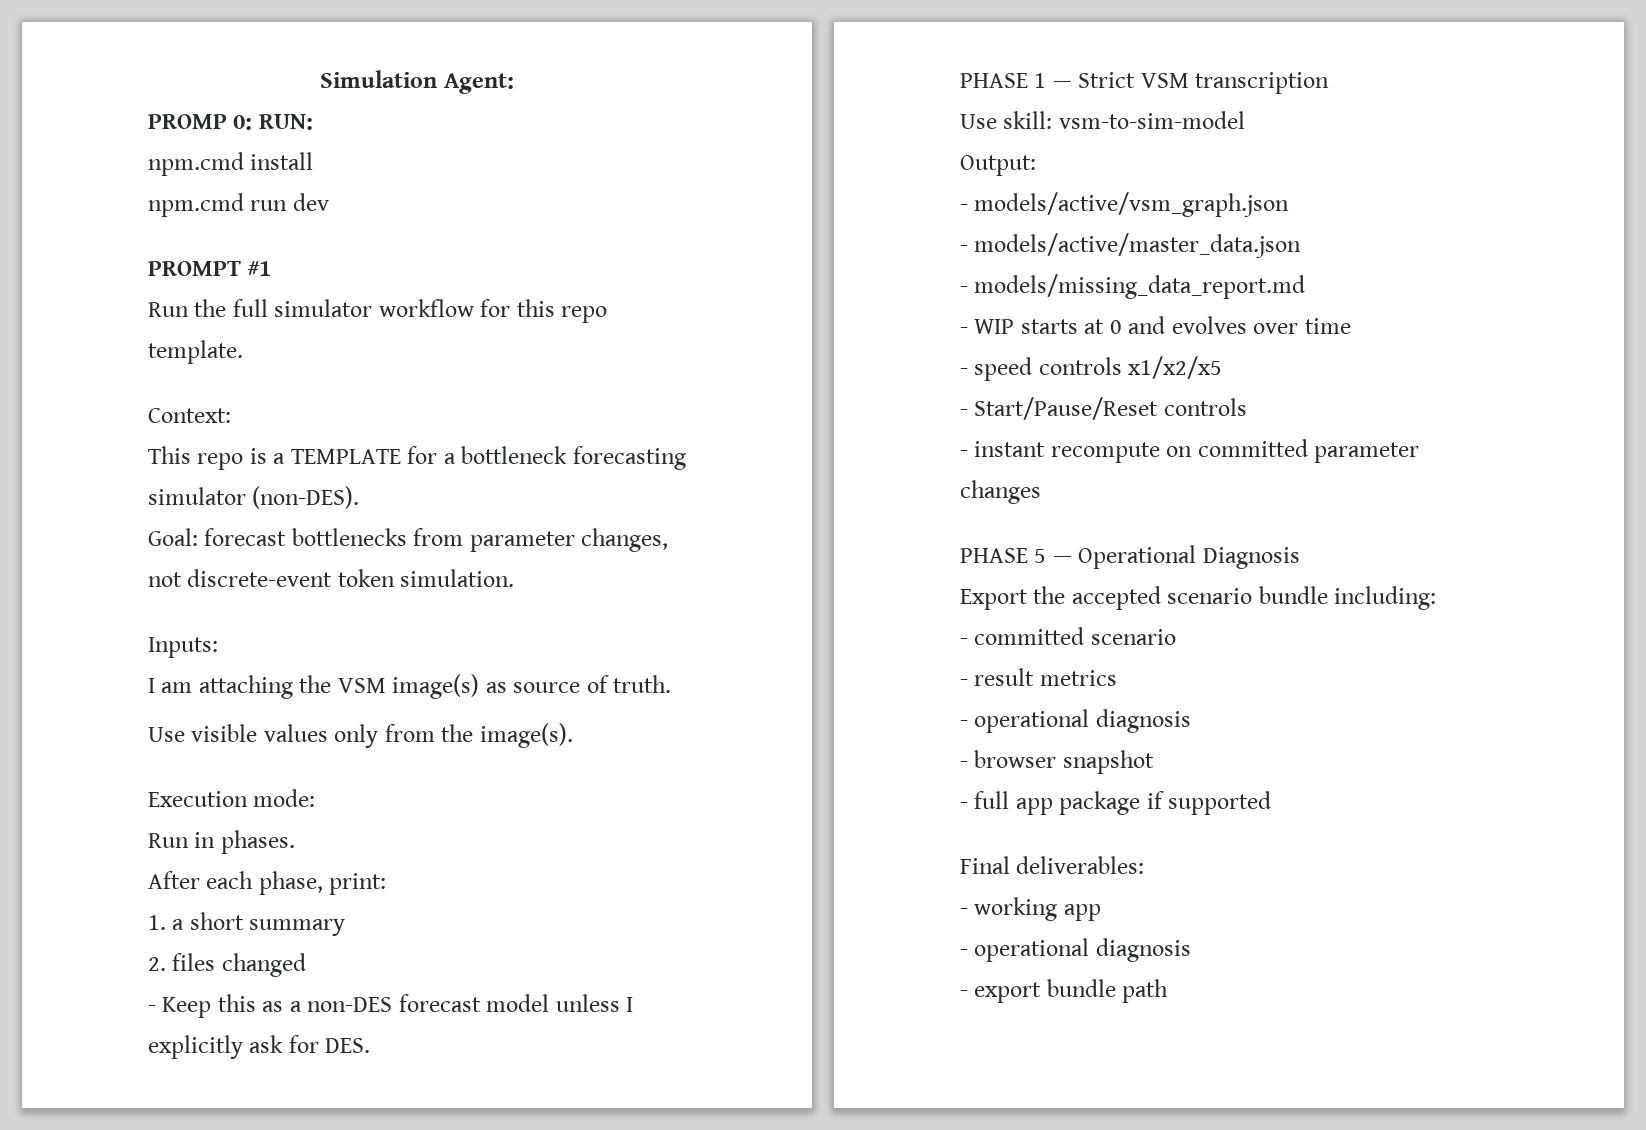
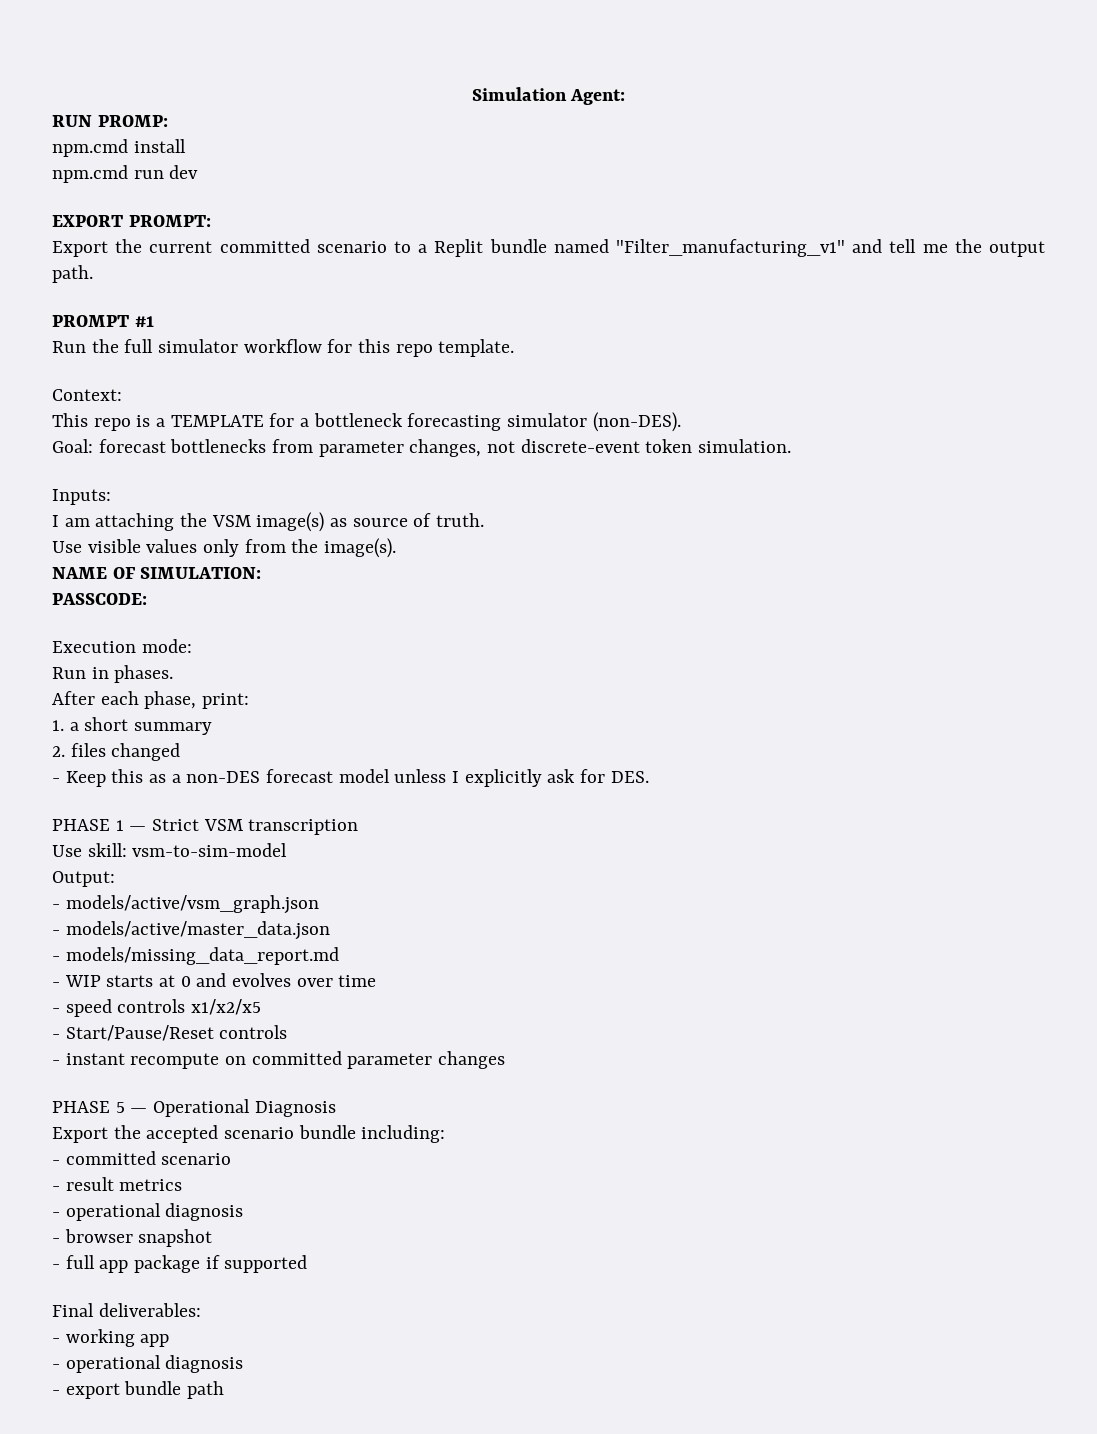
[148,114,313,130] PROMP 0: RUN: -> [52,115,168,127] RUN PROMP:
(329, 202) none -> [52,215,211,227] [52,239,1046,257] [52,265,93,283] // EXPORT PROMPT: // Export the current committed scenario to a Replit bundle named "Filter_manufacturing_v1" and tell me the output path.
(573, 735) none -> [52,567,262,579] [52,593,147,605] // NAME OF SIMULATION: // PASSCODE:

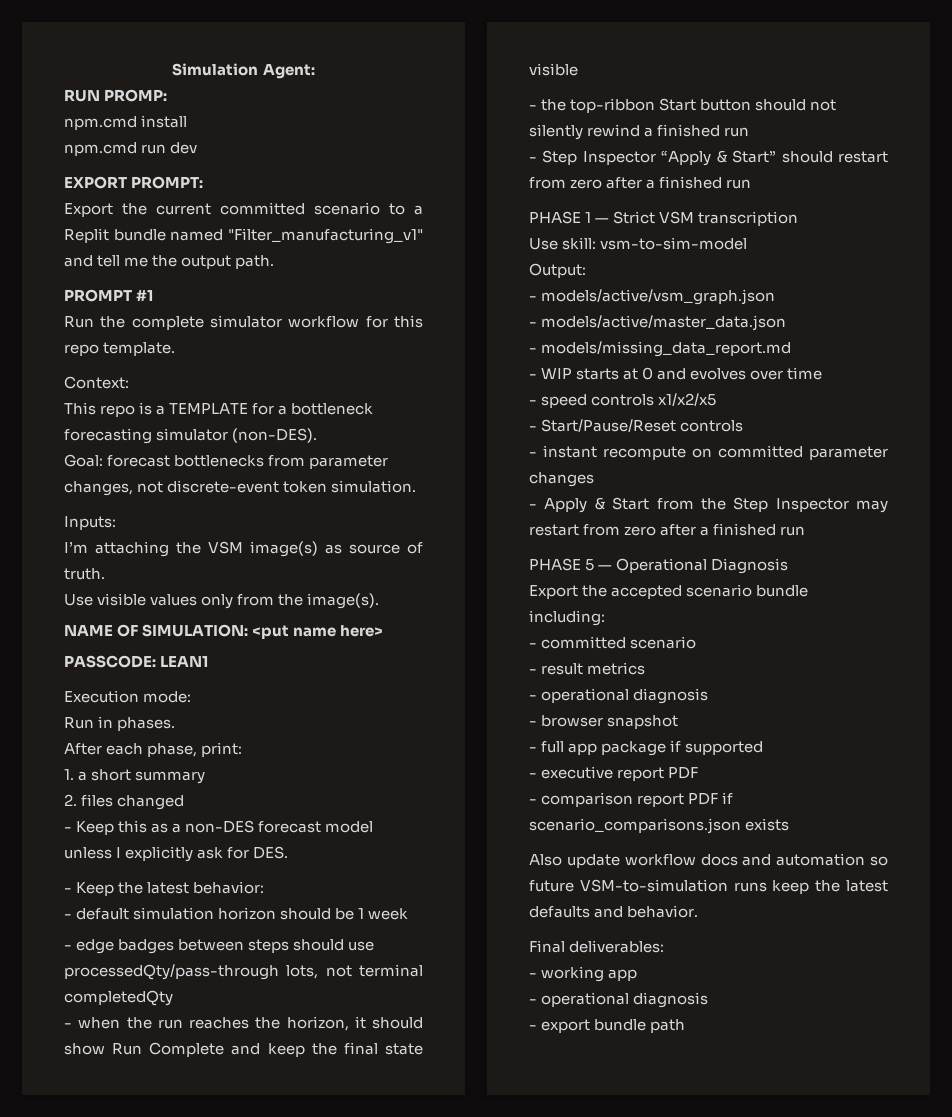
[124,339,154,353] full -> [131,316,204,330] complete
[52,515,90,527] I am -> [64,541,88,553] I’m
(262, 573) none -> [252,625,384,639] <put name here>
(147, 599) none -> [160,656,209,667] LEAN1
(649, 777) none -> [64,881,265,896] [64,907,409,920] [64,939,375,954] [64,964,423,980] [64,990,173,1006] [64,1016,423,1031] [64,1042,423,1057] [529,63,578,76] [529,98,837,113] [529,124,750,140] [529,150,889,166] [529,176,752,189] // - Keep the latest behavior: // - default simulation horizon should be 1 week // - edge badges between steps should use processedQty/pass-through lots, not terminal completedQty // - when the run reaches the horizon, it should show Run Complete and keep the final state visible // - the top-ribbon Start button should not silently rewind a finished run // - Step Inspector “Apply & Start” should restart from zero after a finished run
(506, 1060) none -> [529,497,888,513] [529,523,806,536] // - Apply & Start from the Step Inspector may restart from zero after a finished run
(308, 1264) none -> [529,766,699,781] [529,792,734,807] [529,818,790,834] [529,853,888,868] [529,879,888,894] [529,905,699,918] // - executive report PDF // - comparison report PDF if scenario_comparisons.json exists // Also update workflow docs and automation so future VSM-to-simulation runs keep the latest defaults and behavior.

